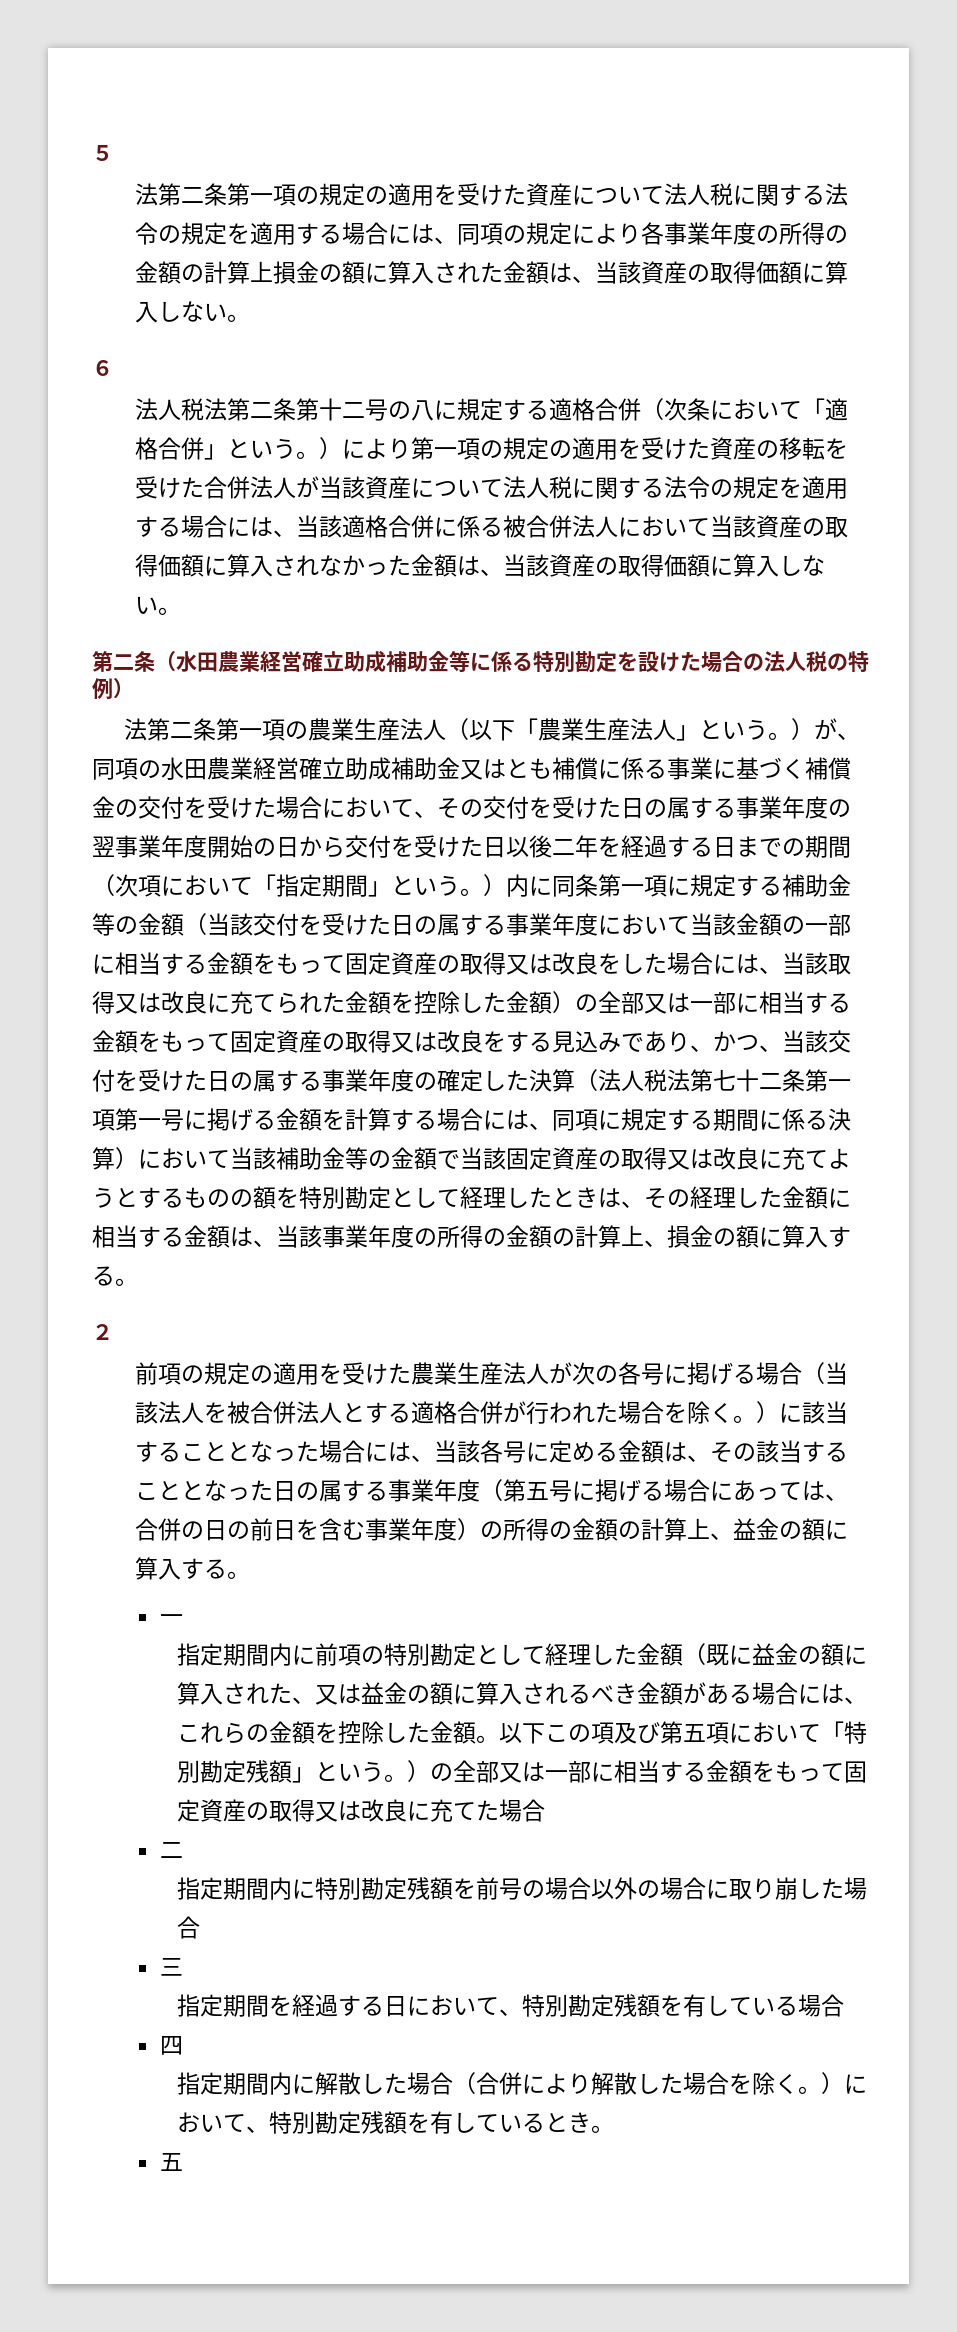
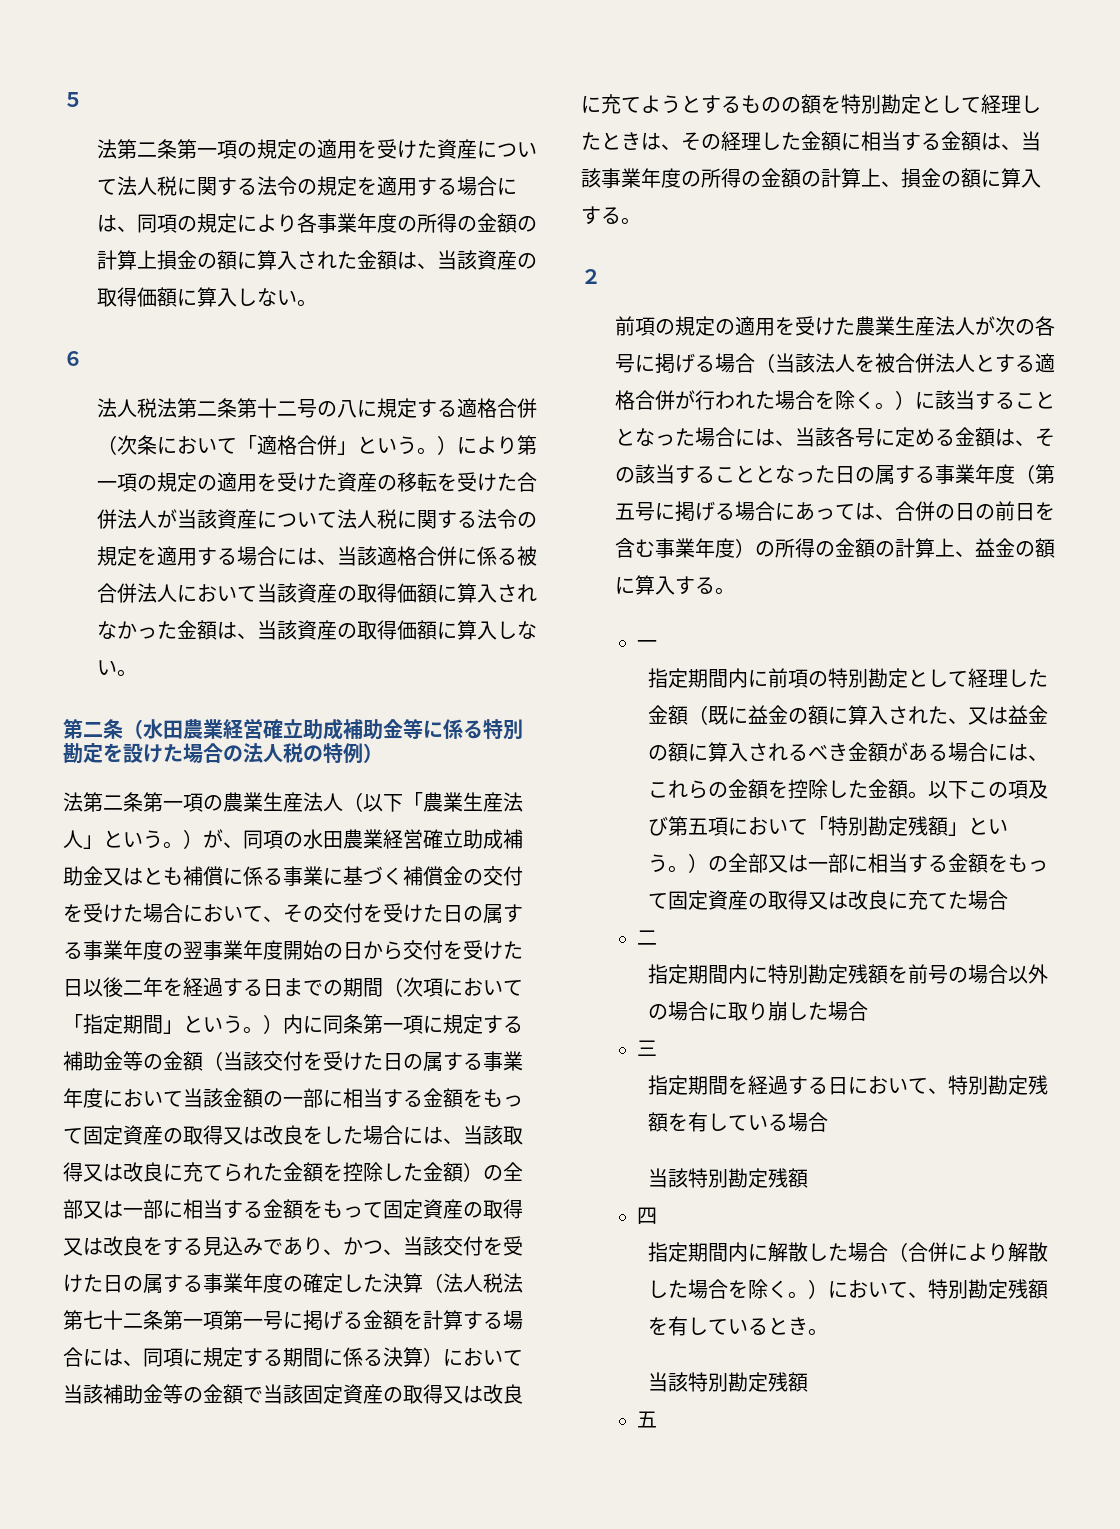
(845, 2005) none -> [648,1168,809,1188] // 当該特別勘定残額
(615, 2129) none -> [648,1372,809,1392] // 当該特別勘定残額

